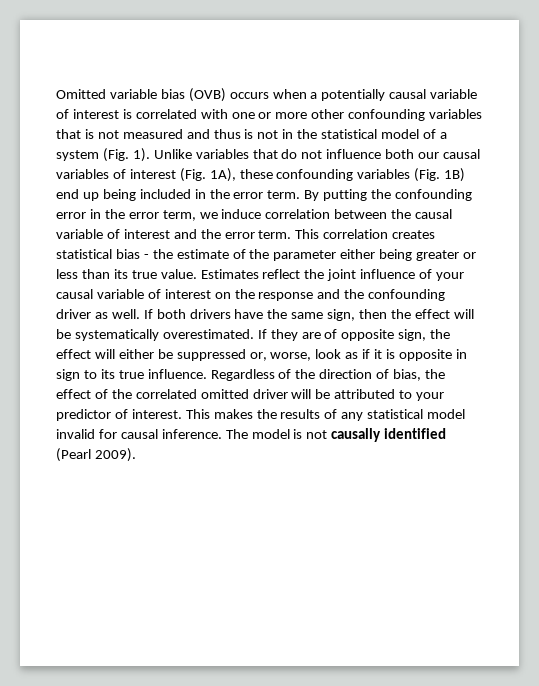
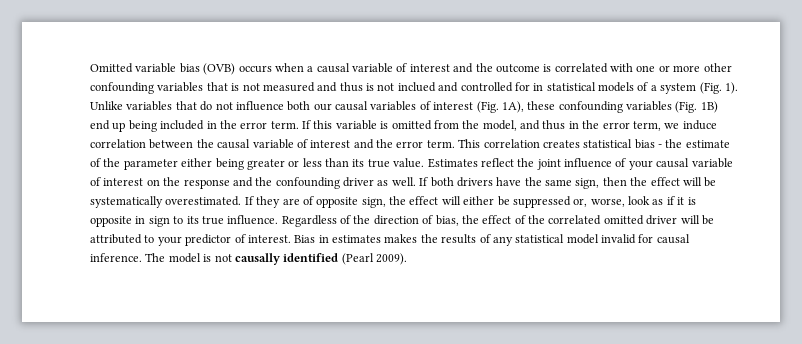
[321,89,478,101] [56,109,119,119] potentially causal variable of interest -> [316,63,540,73] causal variable of interest and the outcome
[282,129,420,139] in the statistical model -> [397,82,634,92] inclued and controlled for in statistical models
[304,189,473,201] [56,212,86,219] By putting the confounding error -> [302,120,566,131] If this variable is omitted from the model, and thus
[185,409,210,419] This -> [294,235,381,243] Bias in estimates

